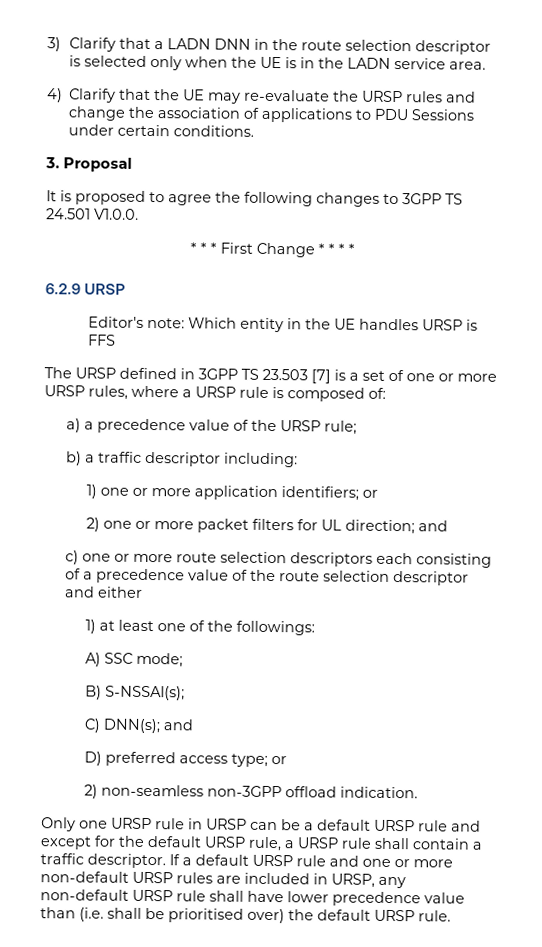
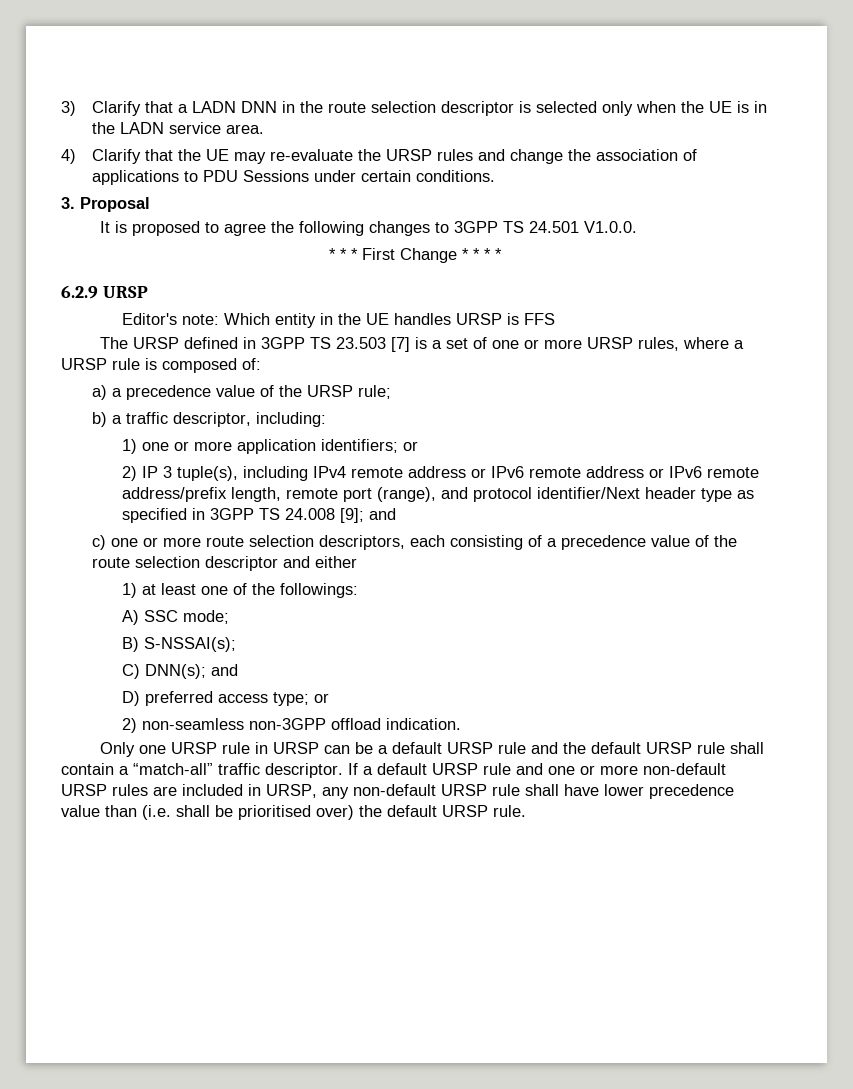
[144,451,221,467] descriptor -> [172,412,251,427] descriptor,
[103,518,416,535] one or more packet filters for UL direction; -> [142,466,760,481] [122,487,755,502] [122,508,365,523] IP 3 tuple(s), including IPv4 remote address or IPv6 remote address or IPv6 remote address/prefix length, remote port (range), and protocol identifier/Next header type as specified in 3GPP TS 24.008 [9];
[289,552,373,567] descriptors -> [318,535,405,550] descriptors,
[40,835,339,852] except for the default URSP rule, a URSP -> [562,742,692,754] the default URSP
(482, 845) none -> [133,763,213,775] “match-all”

